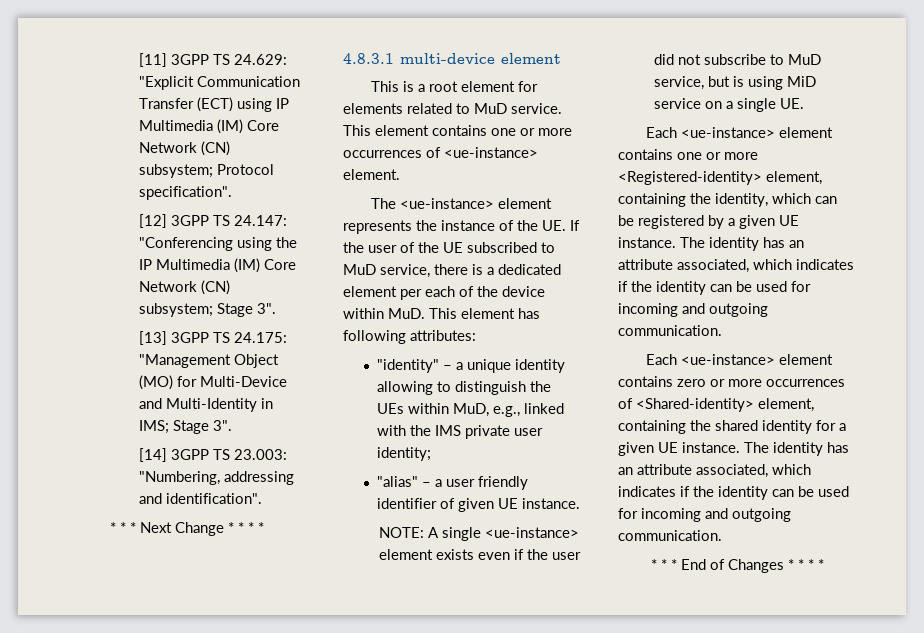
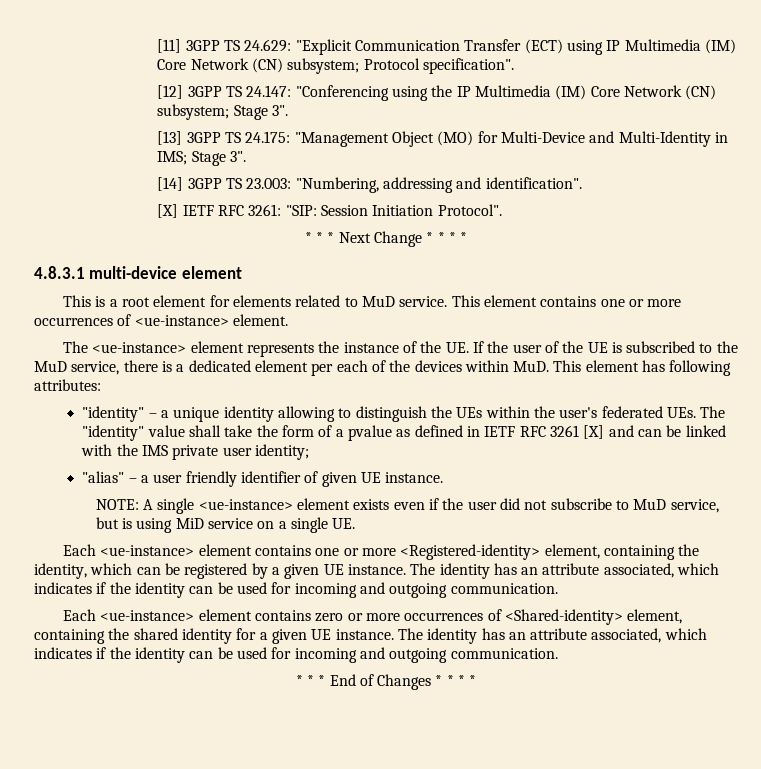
(263, 498) none -> [157,204,502,218] // [X] IETF RFC 3261: "SIP: Session Initiation Protocol".
(463, 247) none -> [611,342,622,353] is
(555, 247) none -> [716,341,738,353] the
[502,286,545,297] device -> [414,360,462,372] devices
[452,403,520,417] MuD, e.g., -> [533,406,726,418] [82,425,682,441] the user's federated UEs. The "identity" value shall take the form of a pvalue as defined in IETF RFC 3261 [X] and can be

